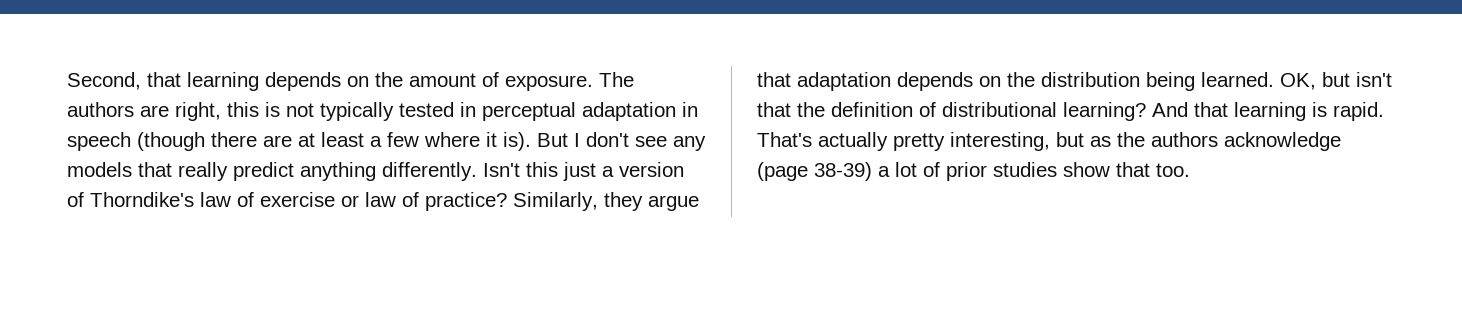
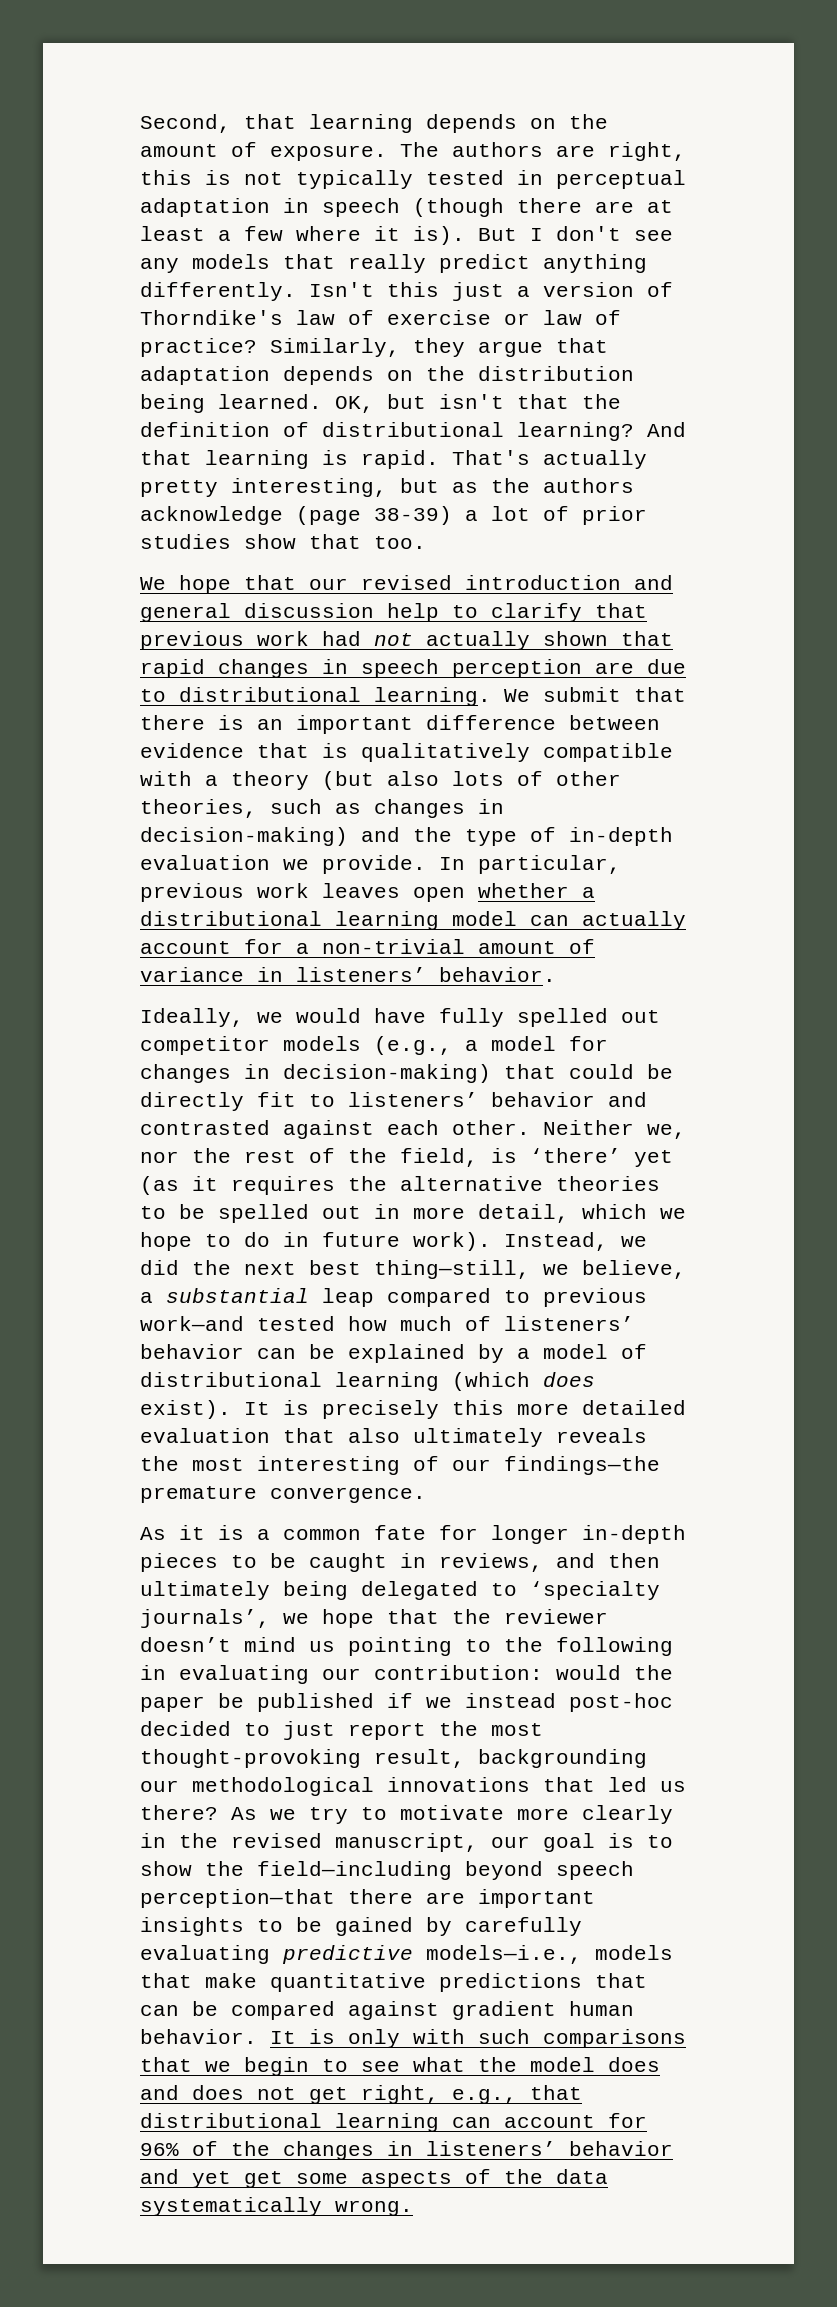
(1190, 170) none -> [140,575,673,594] [140,603,647,622] [140,631,673,650] [140,659,686,678] [140,687,686,706] [140,715,660,734] [140,743,673,762] [140,771,621,790] [140,799,504,818] [140,827,673,846] [140,855,621,874] [140,883,595,902] [140,911,686,930] [140,939,595,954] [140,967,556,982] [140,1008,660,1027] [140,1036,608,1055] [140,1064,673,1083] [140,1092,647,1111] [140,1120,686,1139] [140,1148,673,1167] [140,1176,660,1195] [140,1204,686,1223] [140,1232,647,1251] [140,1260,686,1279] [140,1288,647,1307] [140,1316,634,1331] [140,1344,647,1363] [140,1372,595,1391] [140,1400,686,1419] [140,1428,647,1447] [140,1456,660,1475] [140,1486,426,1503] [140,1525,686,1544] [140,1553,660,1572] [140,1581,660,1600] [140,1609,608,1628] [140,1637,673,1656] [140,1665,673,1684] [140,1693,673,1712] [140,1721,543,1740] [140,1749,647,1768] [140,1777,686,1796] [140,1805,673,1824] [140,1833,673,1852] [140,1861,634,1880] [140,1889,595,1908] [140,1917,582,1936] [140,1945,673,1964] [140,1973,647,1992] [140,2001,634,2020] [140,2029,686,2048] [140,2057,660,2076] [140,2085,582,2104] [140,2113,647,2132] [140,2141,673,2160] [140,2169,608,2188] [140,2197,413,2216] // We hope that our revised introduction and general discussion help to clarify that previous work had not actually shown that rapid changes in speech perception are due to distributional learning. We submit that there is an important difference between evidence that is qualitatively compatible with a theory (but also lots of other theories, such as changes in decision-making) and the type of in-depth evaluation we provide. In particular, previous work leaves open whether a distributional learning model can actually account for a non-trivial amount of variance in listeners’ behavior. // Ideally, we would have fully spelled out competitor models (e.g., a model for changes in decision-making) that could be directly fit to listeners’ behavior and contrasted against each other. Neither we, nor the rest of the field, is ‘there’ yet (as it requires the alternative theories to be spelled out in more detail, which we hope to do in future work). Instead, we did the next best thing—still, we believe, a substantial leap compared to previous work—and tested how much of listeners’ behavior can be explained by a model of distributional learning (which does exist). It is precisely this more detailed evaluation that also ultimately reveals the most interesting of our findings—the premature convergence. // As it is a common fate for longer in-depth pieces to be caught in reviews, and then ultimately being delegated to ‘specialty journals’, we hope that the reviewer doesn’t mind us pointing to the following in evaluating our contribution: would the paper be published if we instead post-hoc decided to just report the most thought-provoking result, backgrounding our methodological innovations that led us there? As we try to motivate more clearly in the revised manuscript, our goal is to show the field—including beyond speech perception—that there are important insights to be gained by carefully evaluating predictive models—i.e., models that make quantitative predictions that can be compared against gradient human behavior. It is only with such comparisons that we begin to see what the model does and does not get right, e.g., that distributional learning can account for 96% of the changes in listeners’ behavior and yet get some aspects of the data systematically wrong.

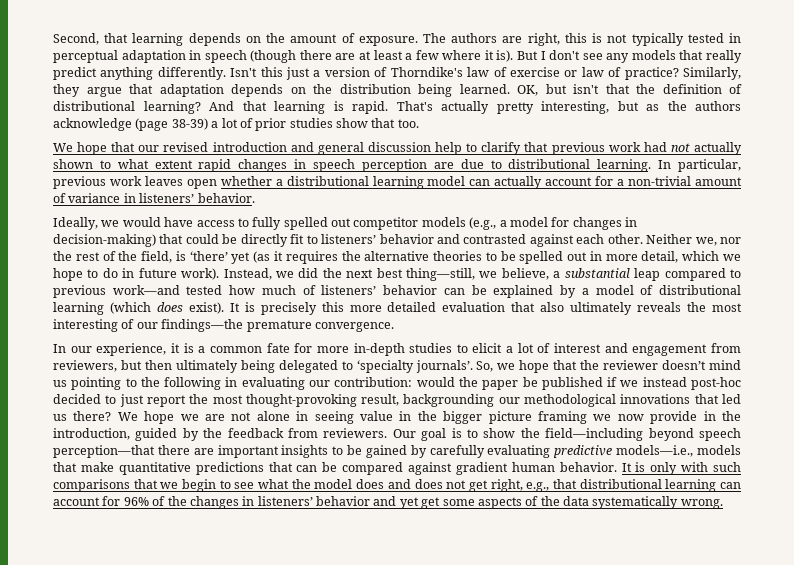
[621,631,673,646] that -> [99,159,193,169] to what extent
[504,687,686,702] [140,715,660,734] [140,743,673,762] [140,771,621,790] [140,799,504,818] [140,827,673,846] [140,855,426,874] We submit that there is an important difference between evidence that is qualitatively compatible with a theory (but also lots of other theories, such as changes in decision-making) and the type of in-depth evaluation we provide. -> (652, 165) none
(426, 1015) none -> [196,218,249,227] access to
[140,1527,166,1540] As -> [53,343,167,356] In our experience,
[491,1525,686,1544] [140,1553,595,1572] longer in-depth pieces to be caught in reviews, and -> [316,343,741,356] [53,360,142,372] more in-depth studies to elicit a lot of interest and engagement from reviewers, but
[140,1609,270,1628] journals’, -> [415,360,494,373] journals’. So,
[231,1805,673,1824] [140,1833,530,1852] As we try to motivate more clearly in the revised manuscript, our -> [117,411,741,424] [53,428,416,441] We hope we are not alone in seeing value in the bigger picture framing we now provide in the introduction, guided by the feedback from reviewers. Our

